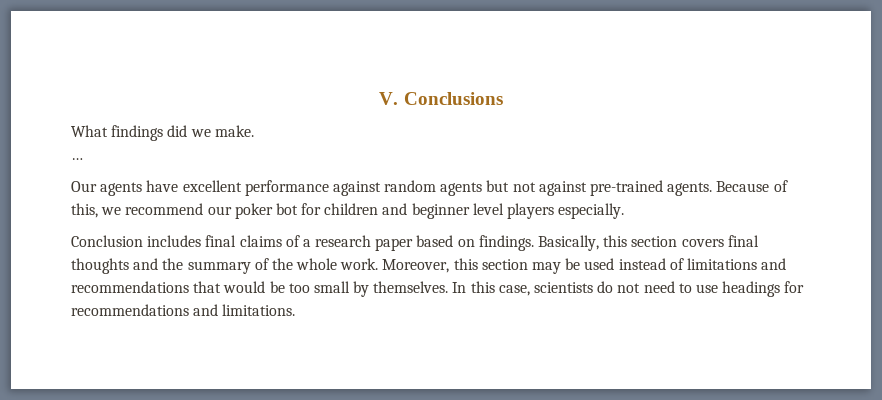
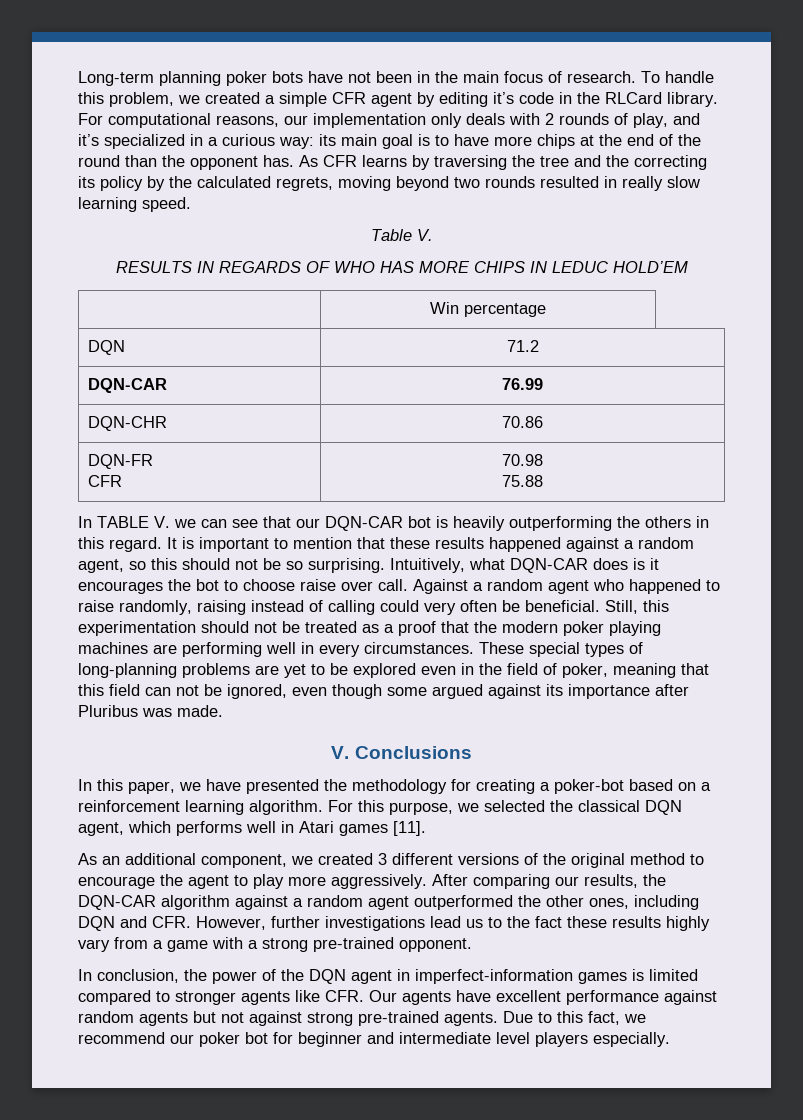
[379,92,503,105] [71,125,254,141] [71,158,83,160] V. Conclusions // What findings did we make. // … // -> [78,71,714,86] [78,92,718,107] [78,113,700,128] [78,134,701,149] [78,155,707,170] [78,176,700,191] [78,197,191,212] [370,229,433,241] [115,261,688,273] [430,302,546,317] [87,340,125,355] [506,340,539,352] [87,378,167,393] [502,378,543,390] [87,416,167,431] [502,416,543,428] [87,454,153,469] [87,475,122,487] [502,454,543,466] [502,475,543,487] [78,516,709,531] [78,537,694,552] [78,558,659,573] [78,579,720,594] [78,600,669,615] [78,621,661,636] [78,642,643,657] [78,663,709,678] [78,684,689,699] [78,705,223,717] [331,746,472,759] [78,779,711,794] [78,800,682,815] [78,821,426,836] [78,853,704,868] [78,874,666,889] [78,895,699,910] [78,916,710,931] [78,937,472,952] [78,969,698,984] [78,990,364,1005] Long-term planning poker bots have not been in the main focus of research. To handle this problem, we created a simple CFR agent by editing it’s code in the RLCard library. For computational reasons, our implementation only deals with 2 rounds of play, and it’s specialized in a curious way: its main goal is to have more chips at the end of the round than the opponent has. As CFR learns by traversing the tree and the correcting its policy by the calculated regrets, moving beyond two rounds resulted in really slow learning speed. // Table V. // RESULTS IN REGARDS OF WHO HAS MORE CHIPS IN LEDUC HOLD’EM // | Win percentage // DQN | 71.2 // DQN-CAR | 76.99 // DQN-CHR | 70.86 // DQN-FR // CFR | 70.98 // 75.88 // In TABLE V. we can see that our DQN-CAR bot is heavily outperforming the others in this regard. It is important to mention that these results happened against a random agent, so this should not be so surprising. Intuitively, what DQN-CAR does is it encourages the bot to choose raise over call. Against a random agent who happened to raise randomly, raising instead of calling could very often be beneficial. Still, this experimentation should not be treated as a proof that the modern poker playing machines are performing well in every circumstances. These special types of long-planning problems are yet to be explored even in the field of poker, meaning that this field can not be ignored, even though some argued against its importance after Pluribus was made. // V. Conclusions // In this paper, we have presented the methodology for creating a poker-bot based on a reinforcement learning algorithm. For this purpose, we selected the classical DQN agent, which performs well in Atari games [11]. // As an additional component, we created 3 different versions of the original method to encourage the agent to play more aggressively. After comparing our results, the DQN-CAR algorithm against a random agent outperformed the other ones, including DQN and CFR. However, further investigations lead us to the fact these results highly vary from a game with a strong pre-trained opponent. // In conclusion, the power of the DQN agent in imperfect-information games is limited compared to stronger agents like CFR.
(587, 188) none -> [307,1012,353,1026] strong
[716,180,788,192] [71,203,98,218] Because of this, -> [503,1011,620,1025] Due to this fact,
[324,203,470,219] children and beginner -> [298,1032,491,1047] beginner and intermediate
[71,235,759,251] [71,258,787,274] [71,281,805,297] [71,304,296,316] // Conclusion includes final claims of a research paper based on findings. Basically, this section covers final thoughts and the summary of the whole work. Moreover, this section may be used instead of limitations and recommendations that would be too small by themselves. In this case, scientists do not need to use headings for recommendations and limitations. -> (670, 1039) none

